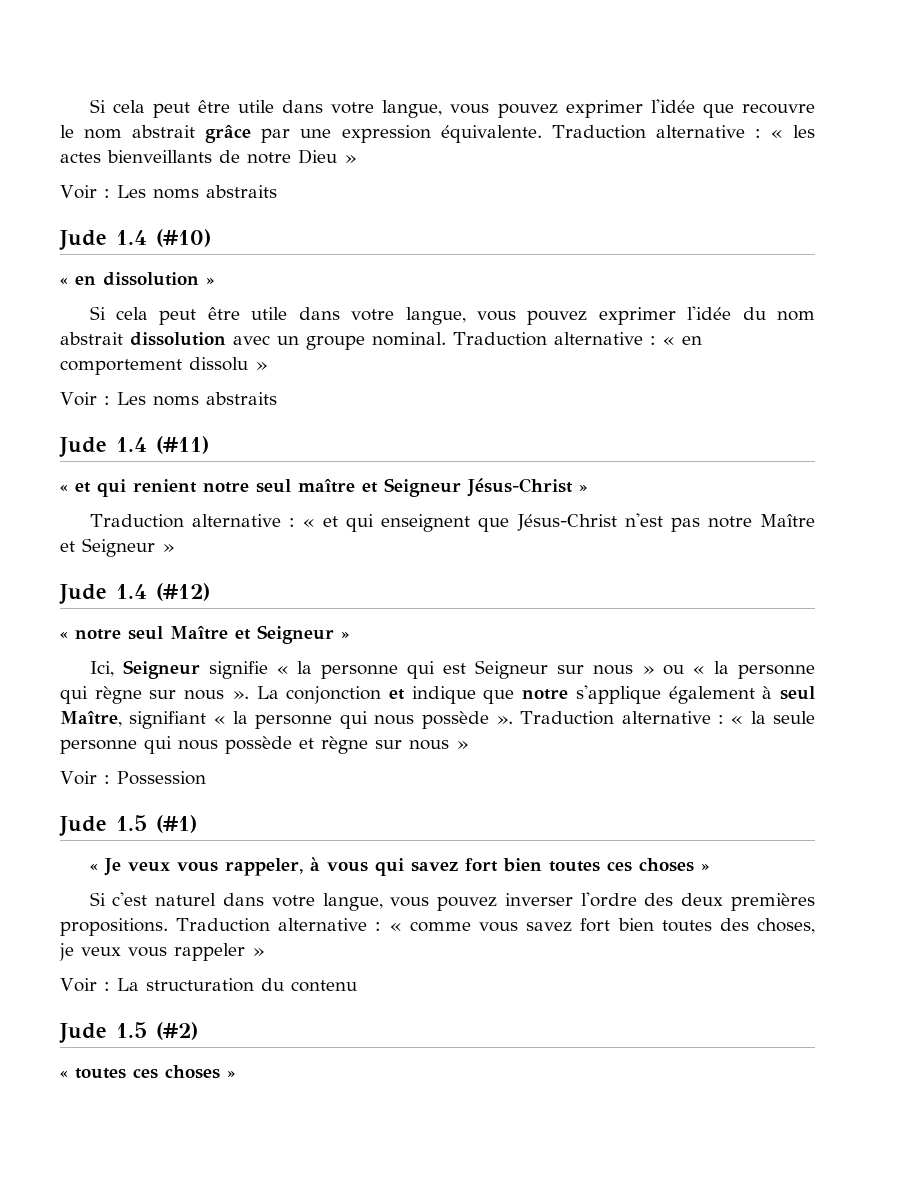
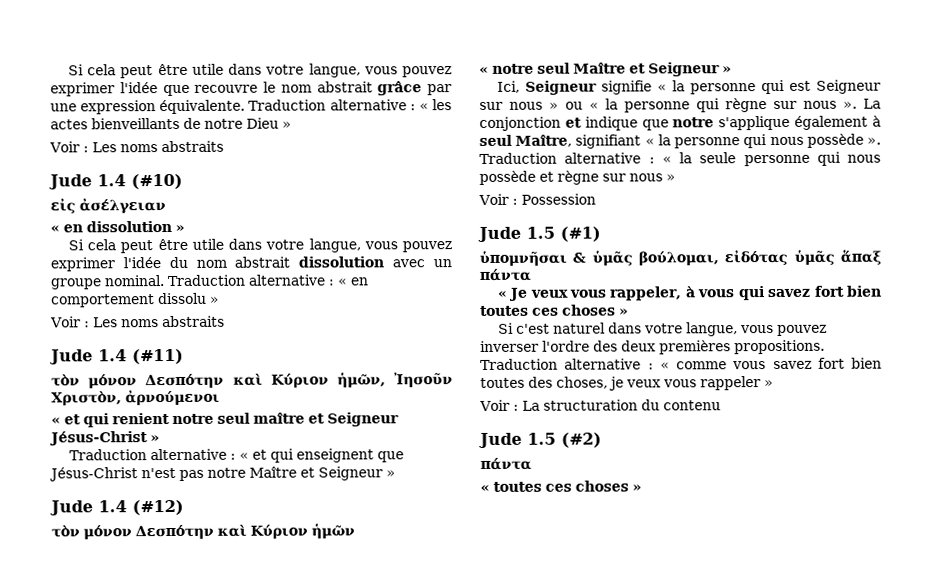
(211, 238) none -> [50,198,166,214] // εἰς ἀσέλγειαν
(209, 445) none -> [51,372,453,389] [51,389,220,406] // τὸν μόνον Δεσπότην καὶ Κύριον ἡμῶν, Ἰησοῦν Χριστὸν, ἀρνούμενοι
(210, 592) none -> [51,523,355,540] // τὸν μόνον Δεσπότην καὶ Κύριον ἡμῶν
(197, 824) none -> [479,249,881,266] [479,268,531,281] // ὑπομνῆσαι & ὑμᾶς βούλομαι, εἰδότας ὑμᾶς ἅπαξ πάντα
(198, 1031) none -> [480,457,532,470] // πάντα

